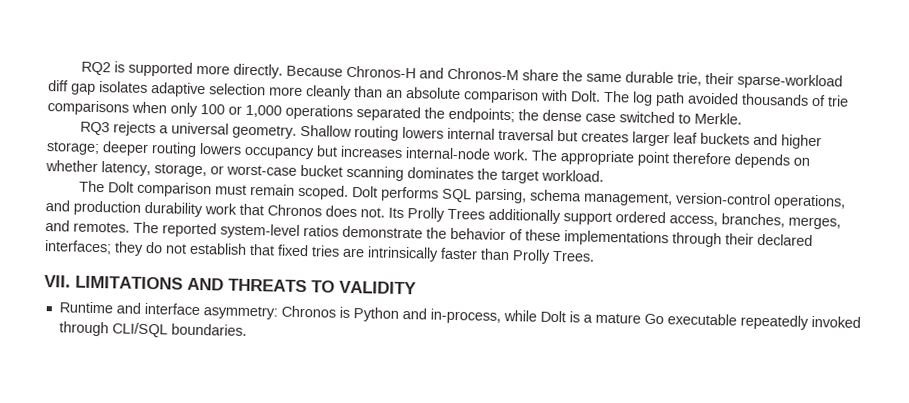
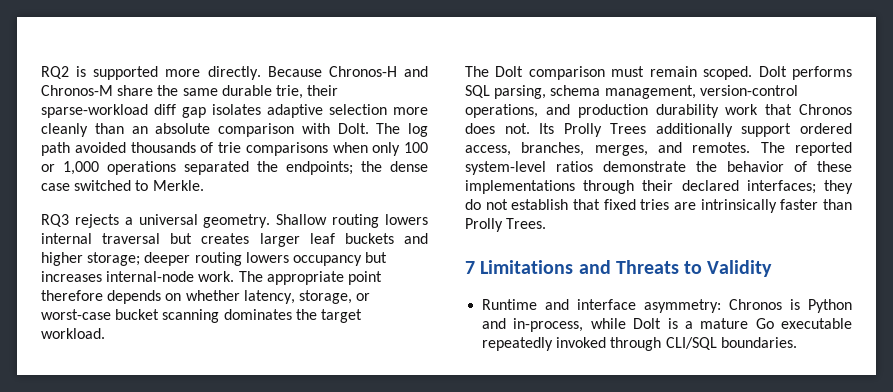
[44,274,417,295] VII. LIMITATIONS AND THREATS TO VALIDITY -> [465,260,773,277] 7 Limitations and Threats to Validity

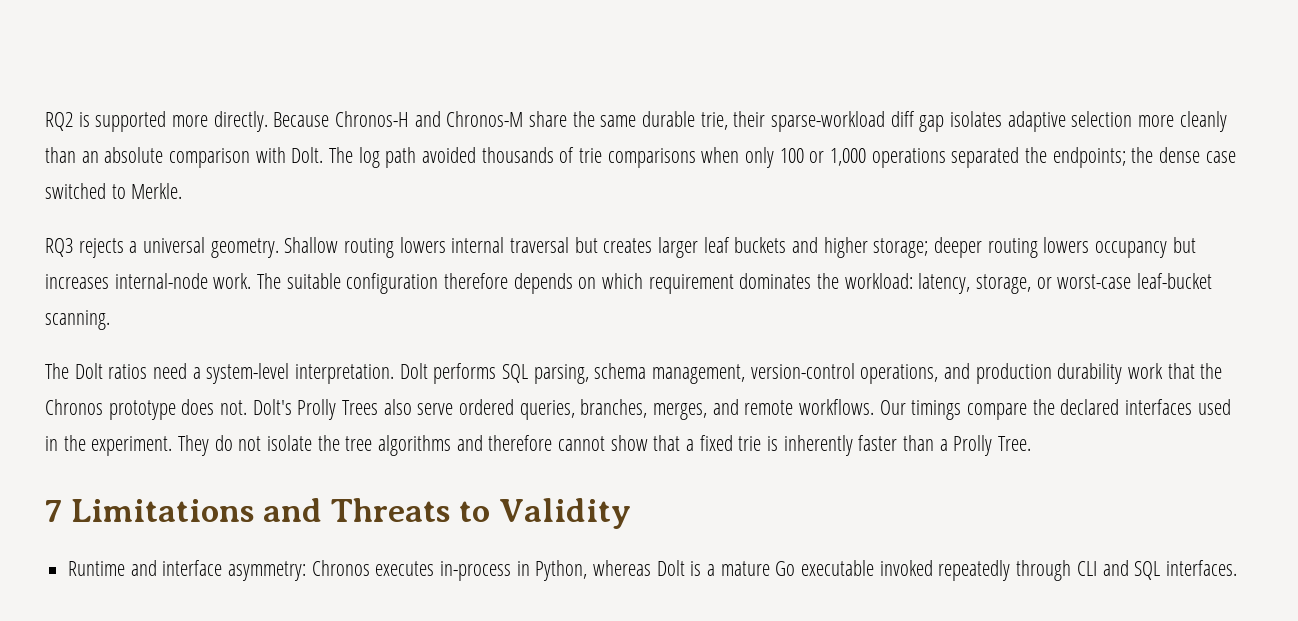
[266,271,382,285] appropriate point -> [286,273,439,294] suitable configuration
[185,290,371,304] [41,309,362,323] [41,328,105,339] [465,66,753,80] whether latency, storage, or worst-case bucket scanning dominates the target workload. // The Dolt comparison must remain scoped. -> [602,273,1213,294] [45,310,110,330] [45,363,395,384] which requirement dominates the workload: latency, storage, or worst-case leaf-bucket scanning. // The Dolt ratios need a system-level interpretation.
[799,104,852,115] Chronos -> [1200,363,1223,379] [45,399,176,420] the Chronos prototype
[539,123,555,134] Its -> [252,399,292,415] Dolt's
[655,123,852,137] [465,142,852,156] [465,161,852,175] [465,180,853,194] [465,199,852,213] [465,218,547,232] additionally support ordered access, branches, merges, and remotes. The reported system-level ratios demonstrate the behavior of these implementations through their declared interfaces; they do not establish that fixed tries are intrinsically faster than Prolly Trees. -> [383,399,1231,420] [45,435,1032,456] also serve ordered queries, branches, merges, and remote workflows. Our timings compare the declared interfaces used in the experiment. They do not isolate the tree algorithms and therefore cannot show that a fixed trie is inherently faster than a Prolly Tree.
[790,299,852,313] [482,318,626,332] is Python and in-process, while -> [375,560,652,581] executes in-process in Python, whereas
[482,337,797,351] repeatedly invoked through CLI/SQL boundaries. -> [879,560,1237,581] invoked repeatedly through CLI and SQL interfaces.

